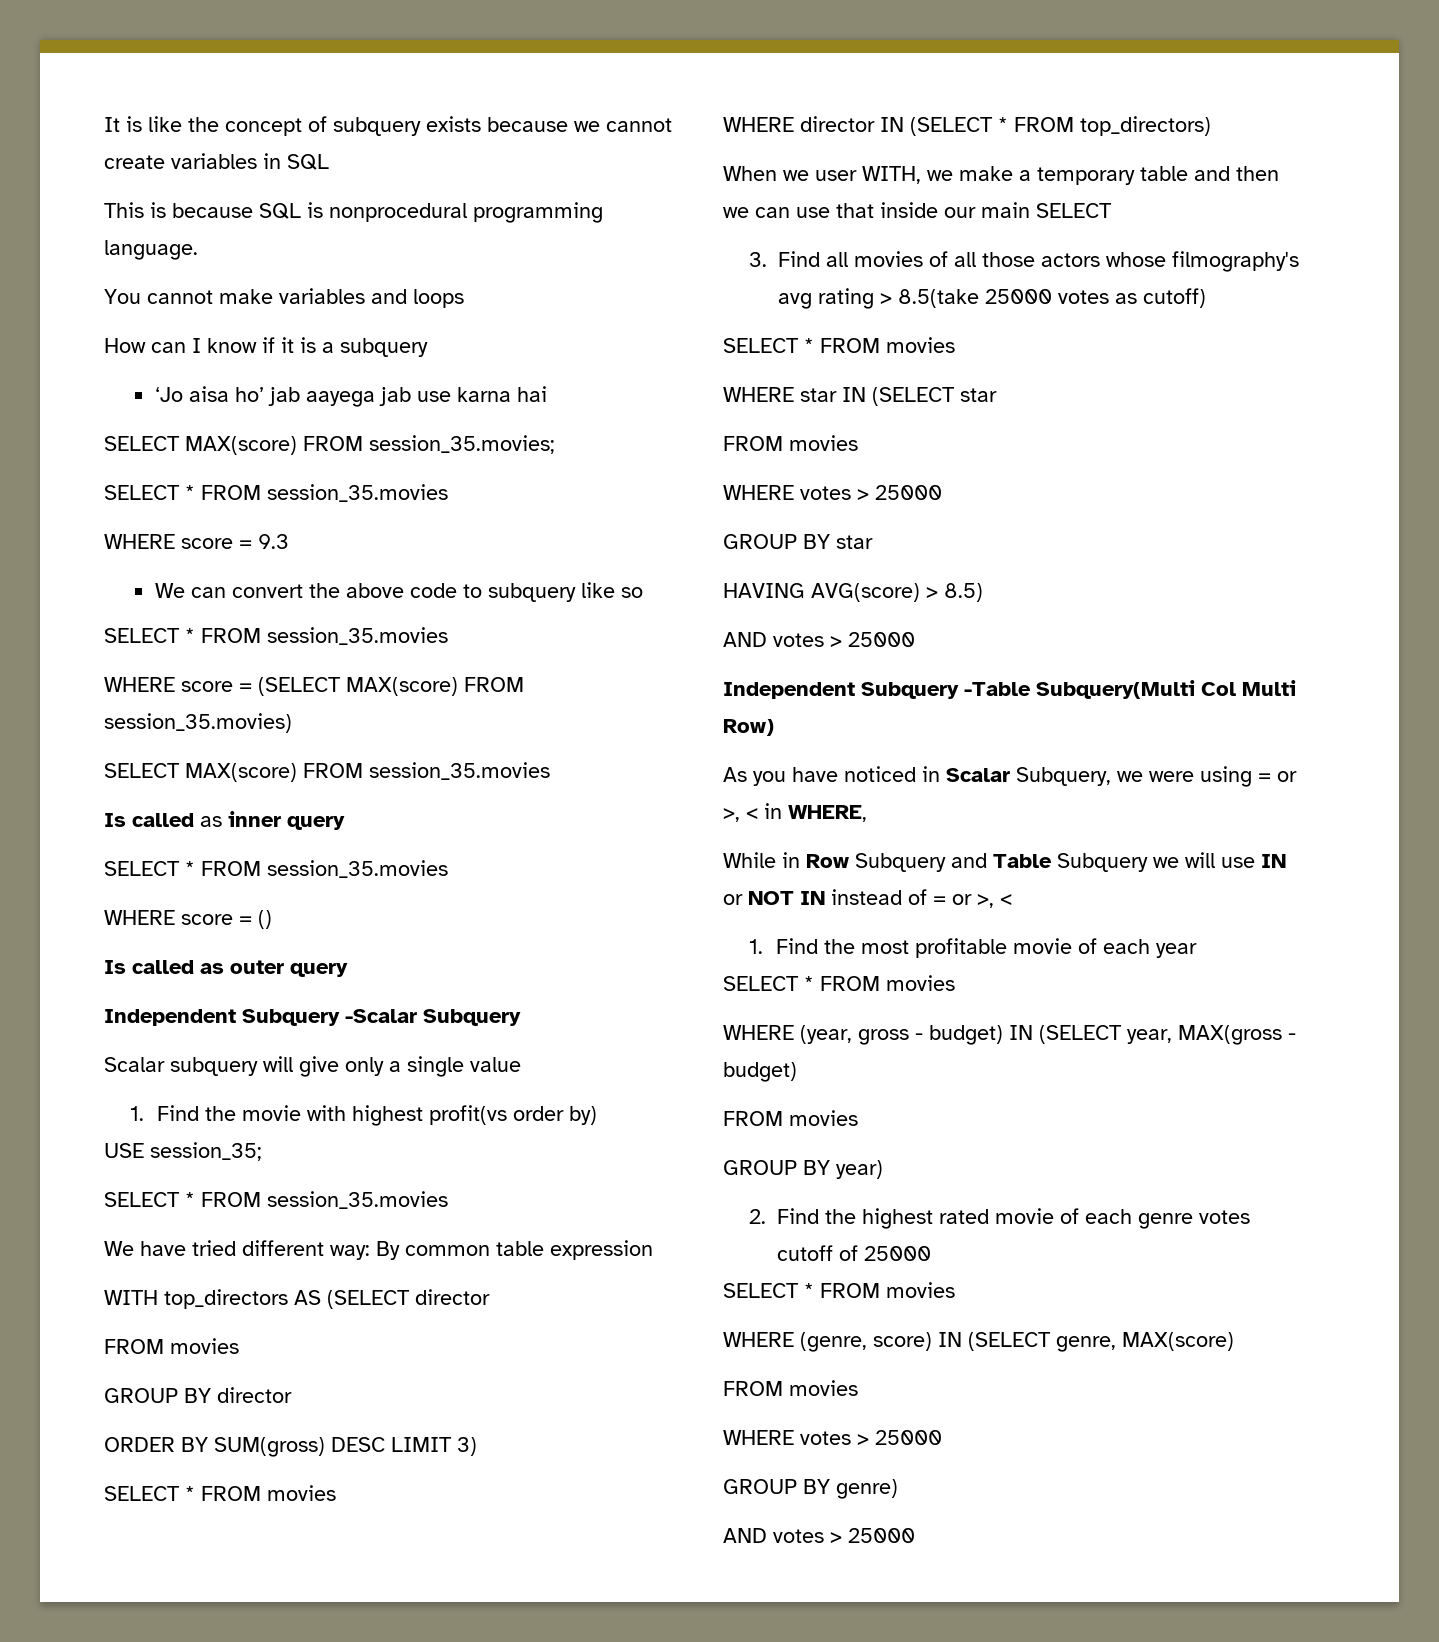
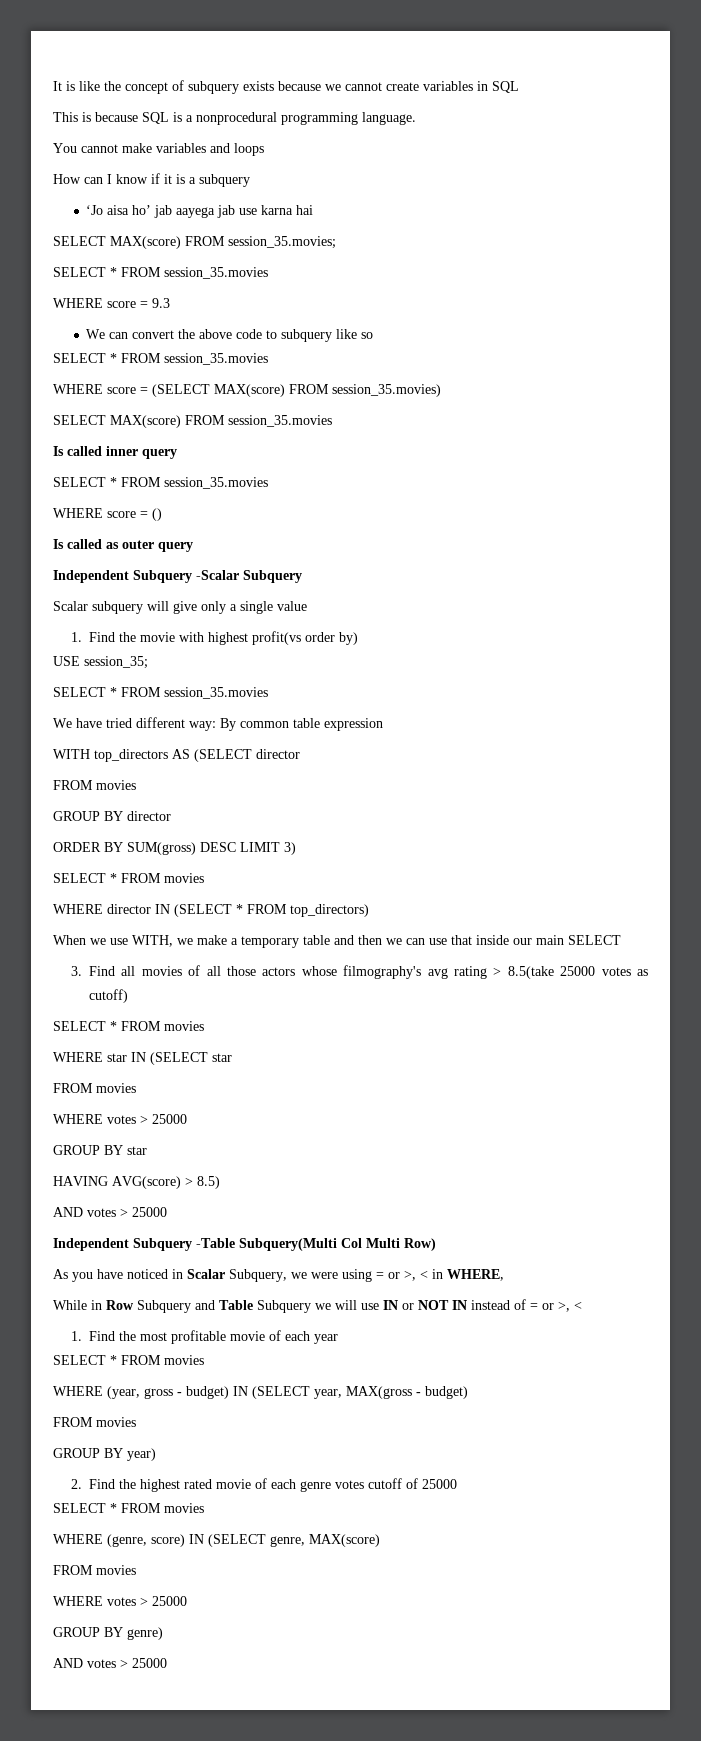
(323, 210) none -> [186,115,193,122] a
[200,816,222,827] as -> (102, 451) none
[815,170,857,181] user -> [110,938,128,945] use

